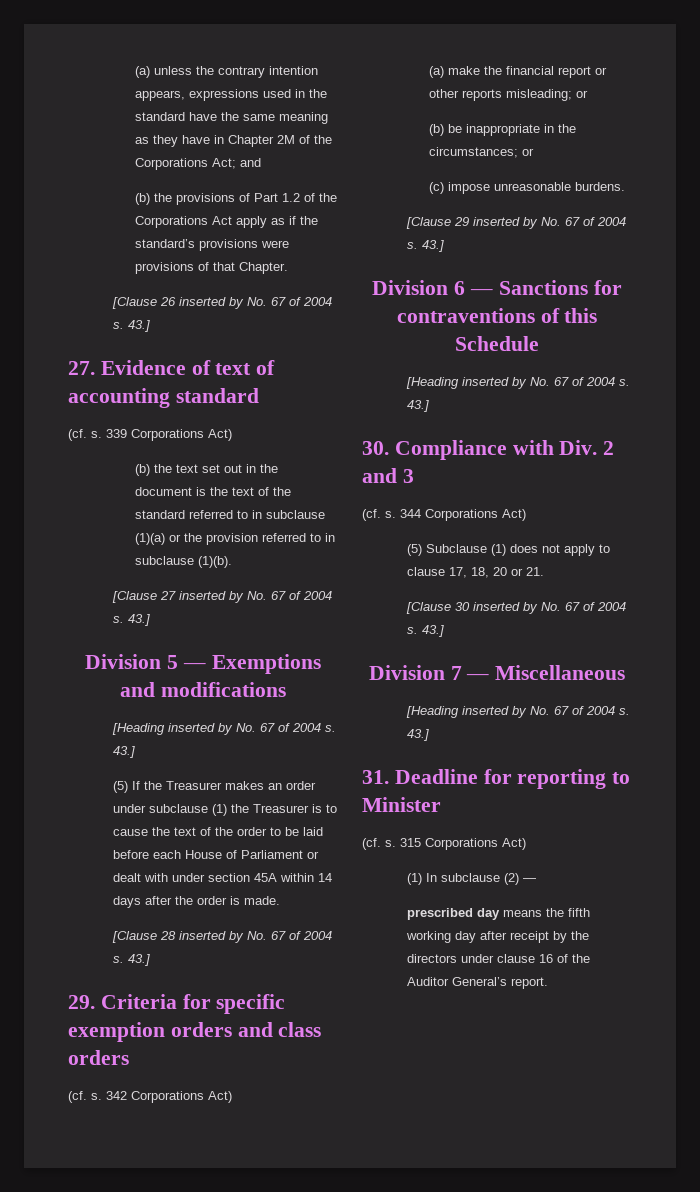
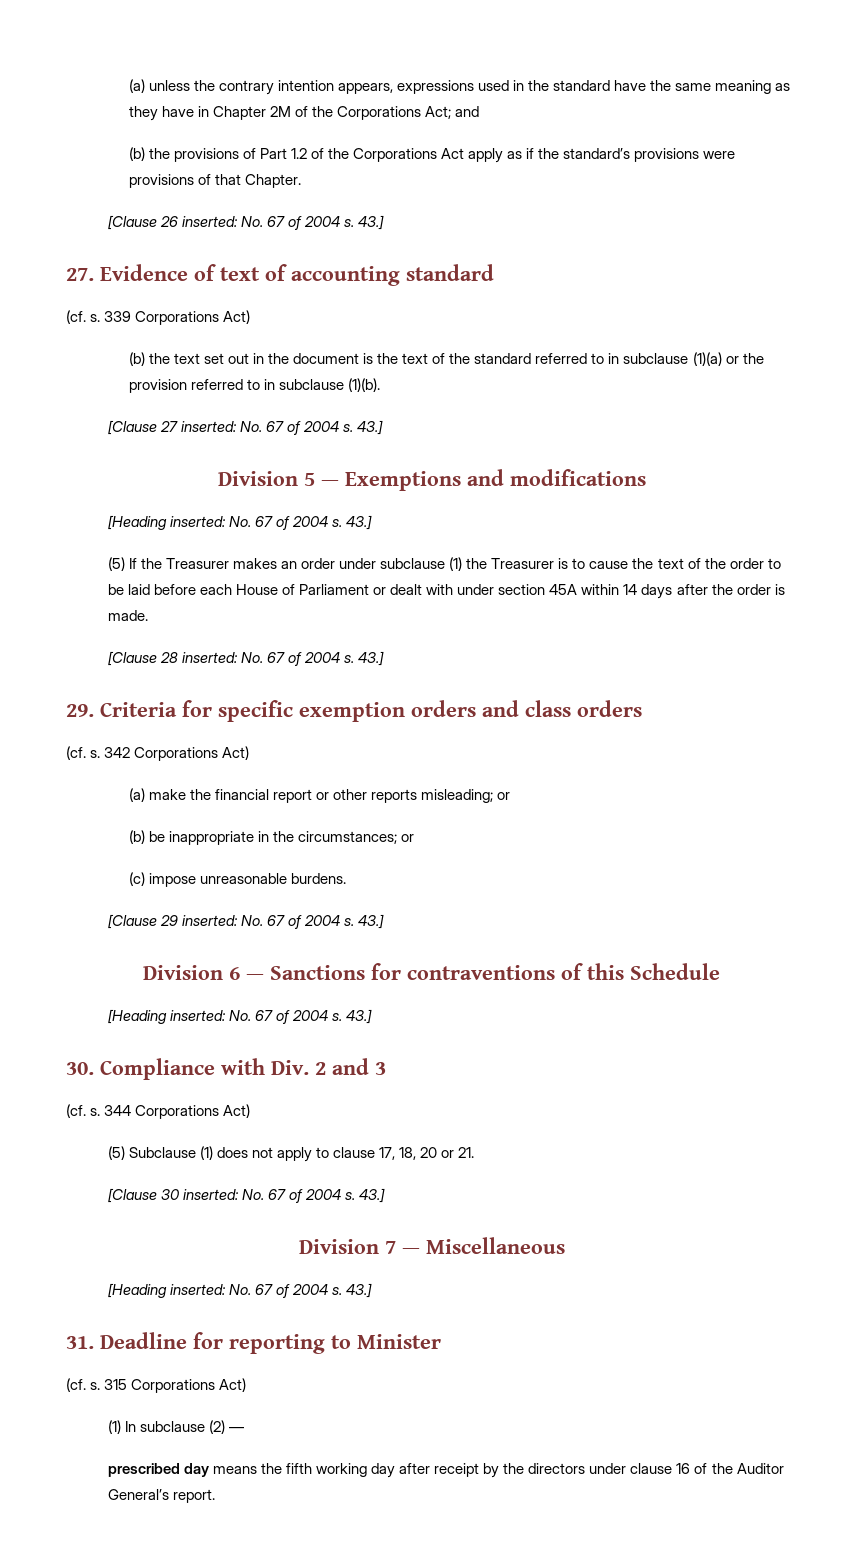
[178,297,244,309] inserted by -> [181,216,238,227] inserted:
[178,591,244,603] inserted by -> [180,421,237,432] inserted:
[167,723,233,735] inserted by -> [169,516,226,527] inserted:
[178,931,244,943] inserted by -> [181,652,238,663] inserted:
[472,217,538,229] inserted by -> [181,915,238,926] inserted:
[461,377,527,389] inserted by -> [169,1010,226,1021] inserted:
[472,602,538,614] inserted by -> [182,1189,239,1200] inserted:
[461,706,527,718] inserted by -> [169,1284,226,1295] inserted:

